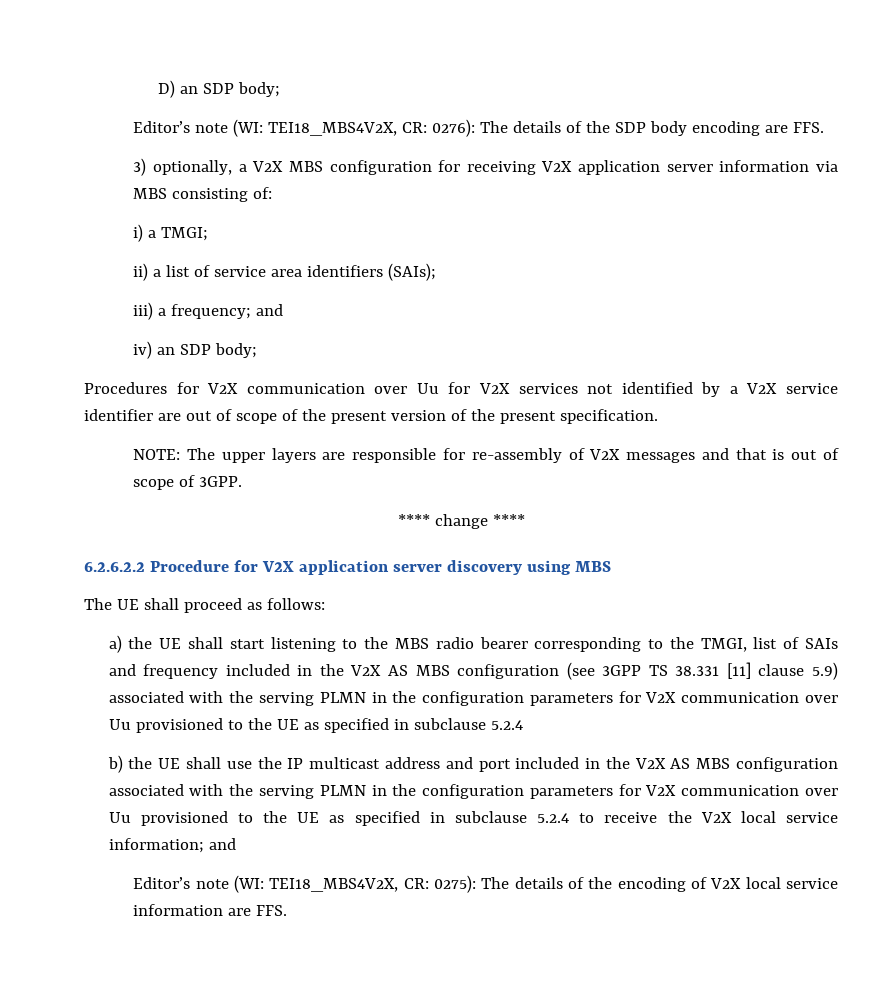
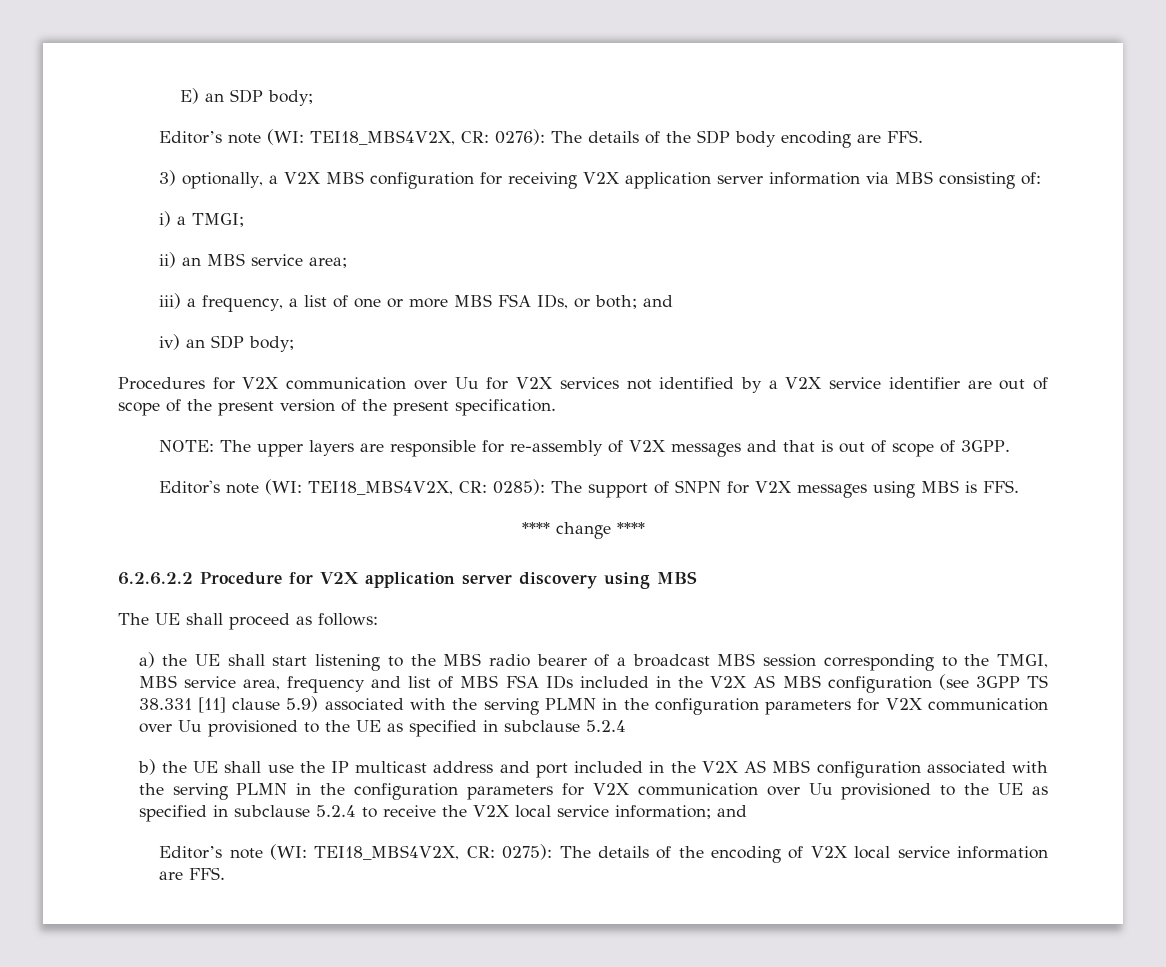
[158,80,176,98] D) -> [179,88,199,104] E)
[153,263,437,281] [133,302,252,320] a list of service area identifiers (SAIs); // iii) a frequency; -> [182,253,348,268] [159,293,638,312] an MBS service area; // iii) a frequency, a list of one or more MBS FSA IDs, or both;
(243, 481) none -> [159,479,1020,498] // Editor's note (WI: TEI18_MBS4V2X, CR: 0285): The support of SNPN for V2X messages using MBS is FFS.
[534,637,838,652] [108,664,219,679] corresponding to the TMGI, list of SAIs and frequency -> [594,653,1048,671] [138,675,573,693] of a broadcast MBS session corresponding to the TMGI, MBS service area, frequency and list of MBS FSA IDs

